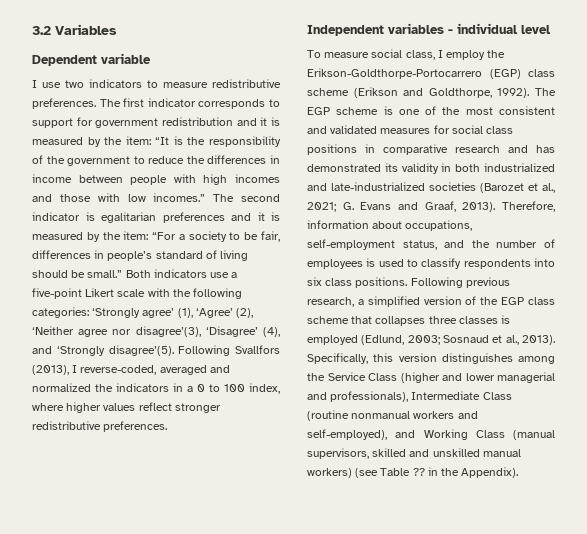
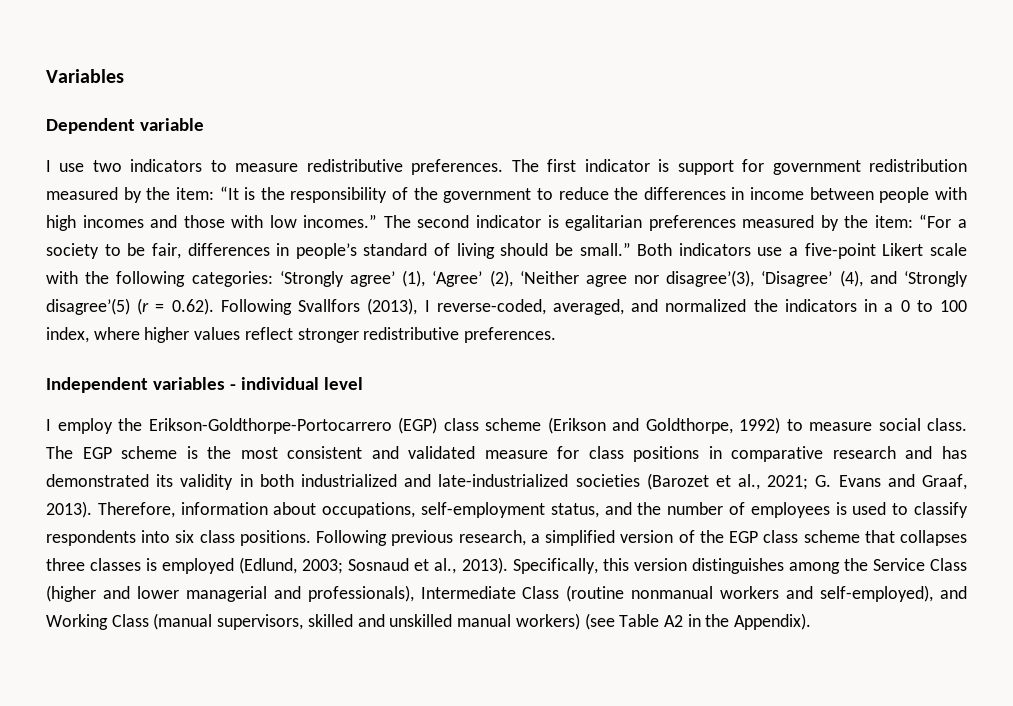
[32,26,51,35] 3.2 -> (46, 76) none
[198,99,280,109] corresponds to -> [658,159,670,172] is
[236,117,280,126] and it is -> (968, 165) none
[231,212,280,221] and it is -> (736, 223) none
[108,345,174,356] disagree’(5). -> [46,298,214,315] disagree’(5) (r = 0.62).
[159,365,207,375] averaged -> [553,299,624,315] averaged,
[307,49,435,60] To measure social class, -> (363, 383) none
[497,88,530,98] 1992). -> [739,417,967,434] 1992) to measure social class.
[398,106,437,115] one of -> (198, 452) none
[380,125,483,134] measures for social -> [484,446,580,459] measure for
[412,468,425,476] ?? -> [663,615,683,627] A2

